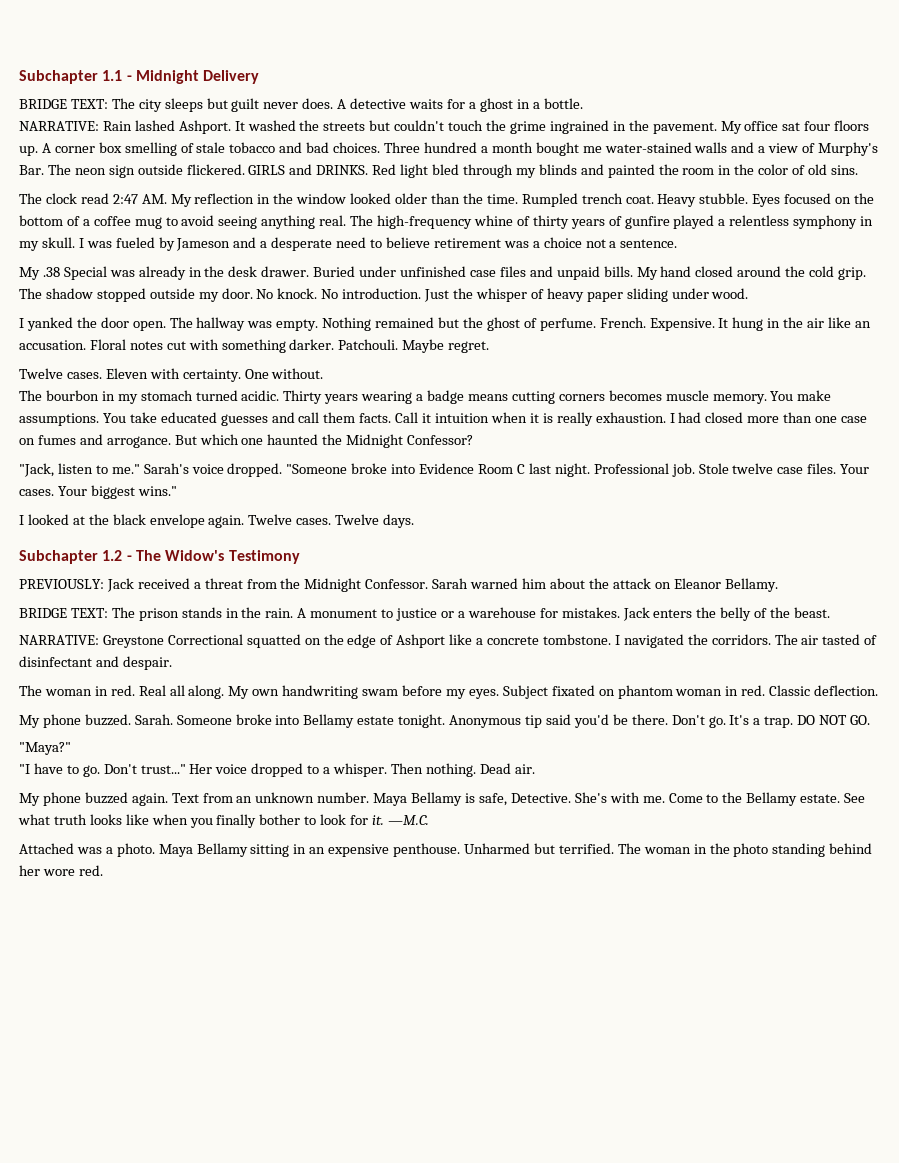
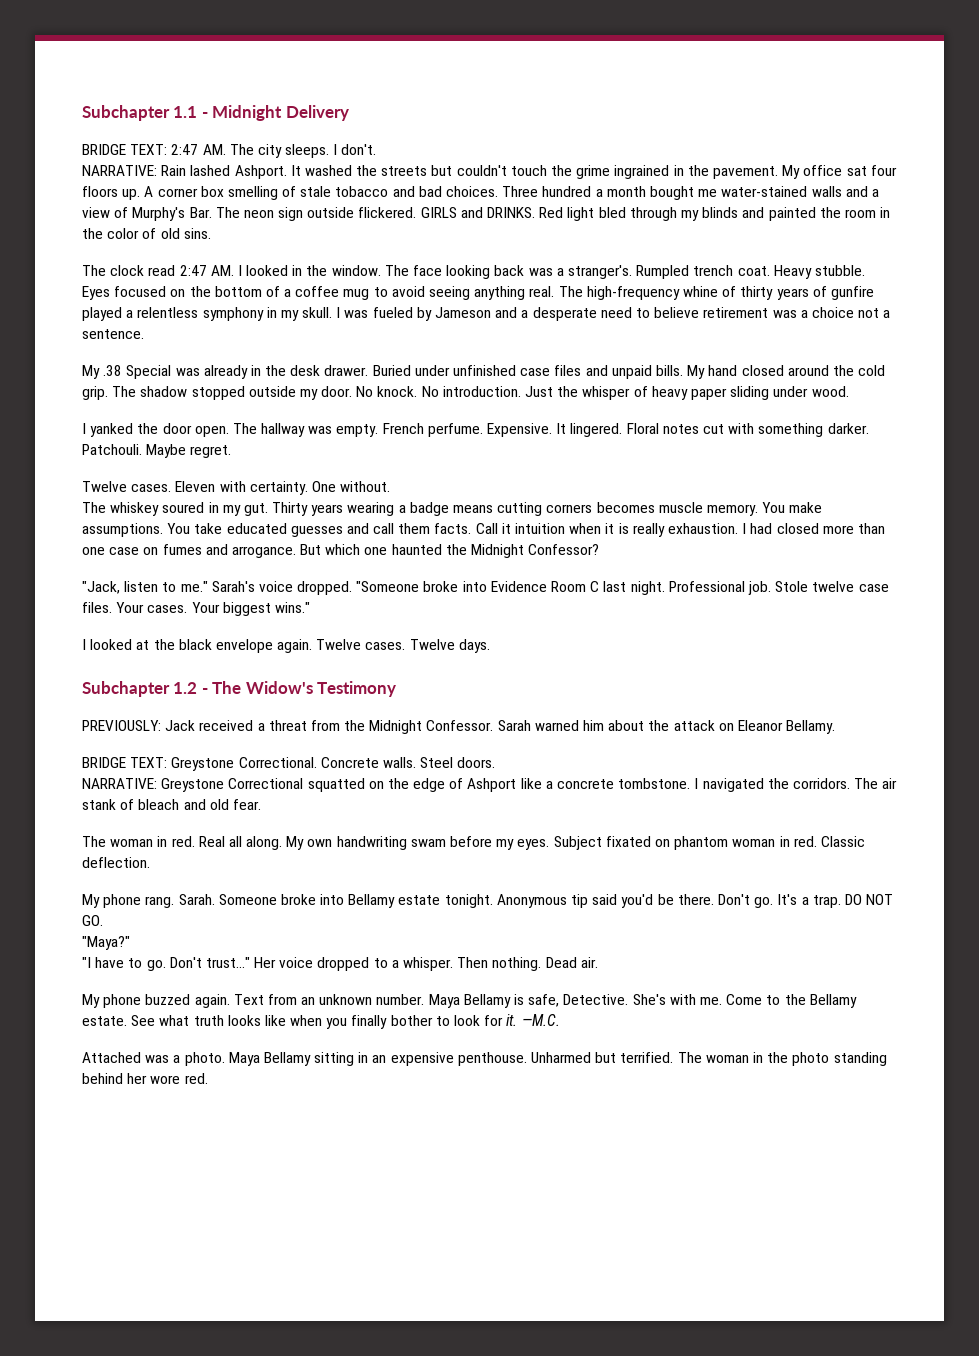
[111,98,583,112] The city sleeps but guilt never does. A detective waits for a ghost in a bottle. -> [171,144,377,158] 2:47 AM. The city sleeps. I don't.
[170,193,518,207] My reflection in the window looked older than the time. -> [237,265,632,279] I looked in the window. The face looking back was a stranger's.
[322,317,871,331] [19,340,86,350] Nothing remained but the ghost of perfume. French. Expensive. It hung in the air like an accusation. -> [382,423,623,437] French perfume. Expensive. It lingered.
[45,390,280,404] bourbon in my stomach turned acidic. -> [110,502,268,516] whiskey soured in my gut.
[111,607,831,621] The prison stands in the rain. A monument to justice or a warehouse for mistakes. Jack enters the belly of the beast. -> [171,757,496,771] Greystone Correctional. Concrete walls. Steel doors.
[822,634,878,645] [19,656,172,670] tasted of disinfectant and despair. -> [82,799,261,810] stank of bleach and old fear.
[84,714,131,726] buzzed. -> [145,896,175,908] rang.

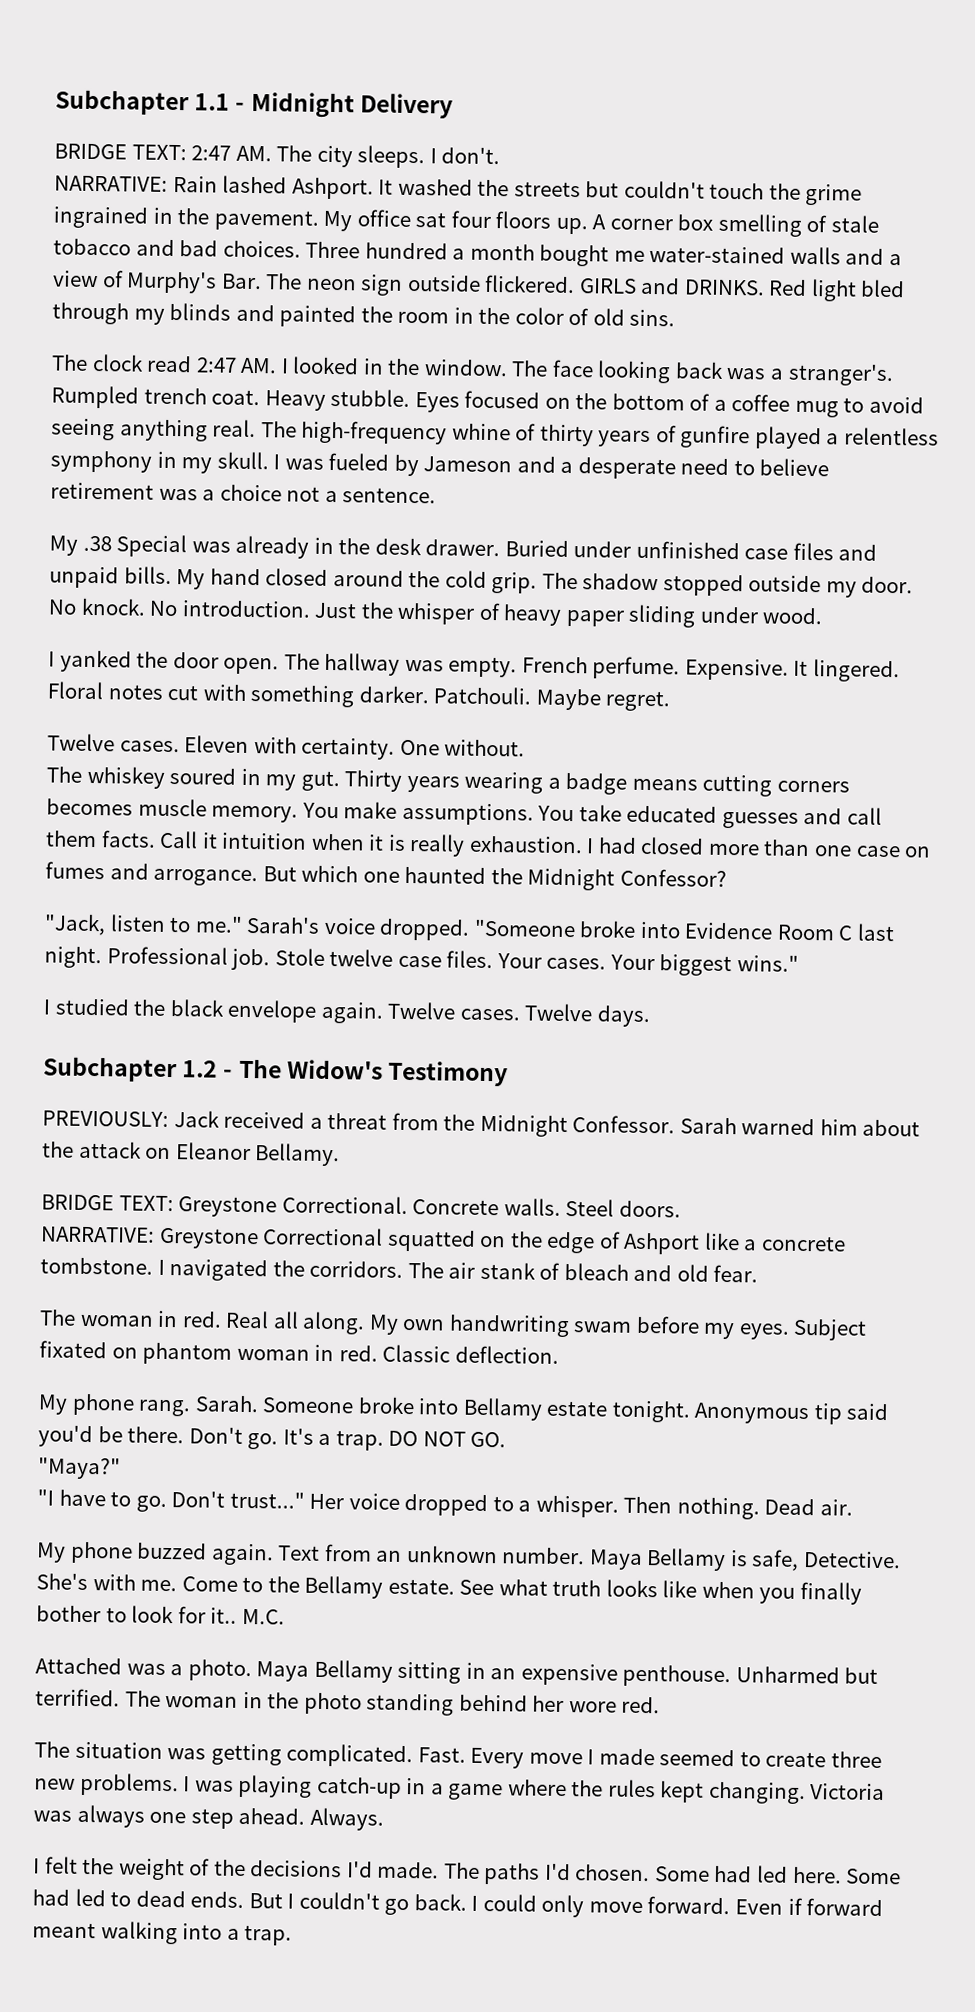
[90,639,150,650] looked at -> [54,998,130,1016] studied
[506,1014,560,1026] it. —M.C. -> [210,1607,285,1625] it.. M.C.
(208, 1078) none -> [34,1741,882,1769] [34,1772,886,1805] [33,1804,384,1831] [33,1856,902,1885] [32,1888,884,1918] [32,1921,293,1946] // The situation was getting complicated. Fast. Every move I made seemed to create three new problems. I was playing catch-up in a game where the rules kept changing. Victoria was always one step ahead. Always. // I felt the weight of the decisions I'd made. The paths I'd chosen. Some had led here. Some had led to dead ends. But I couldn't go back. I could only move forward. Even if forward meant walking into a trap.

